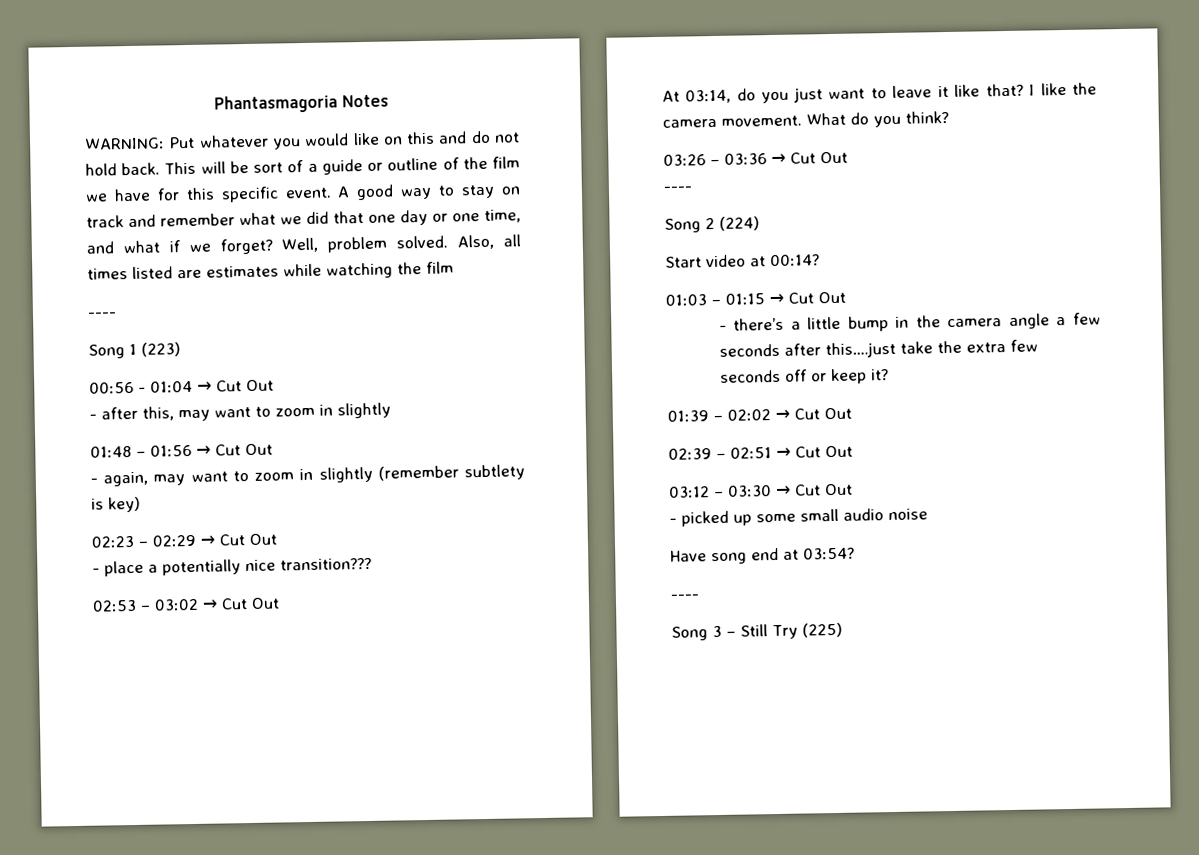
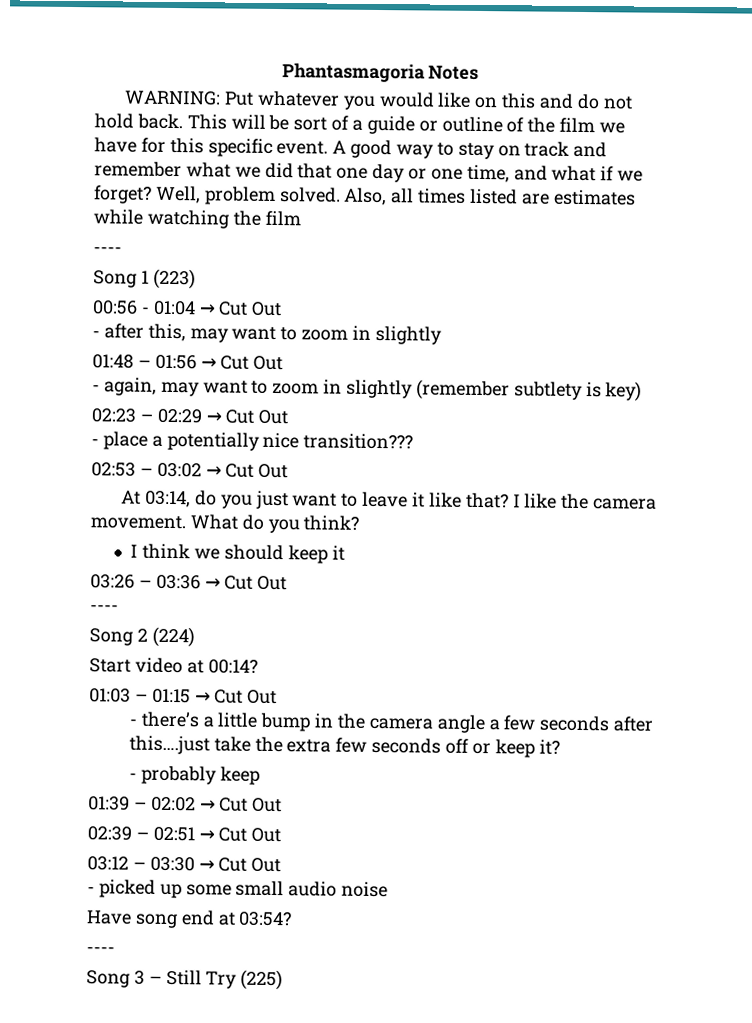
(949, 117) none -> [130,543,345,564] // I think we should keep it
(889, 375) none -> [128,765,260,785] // - probably keep

